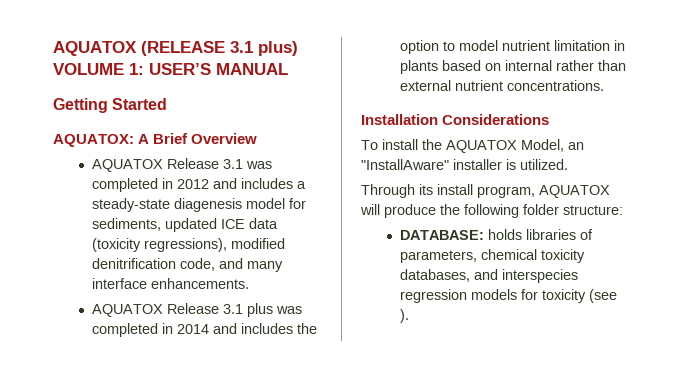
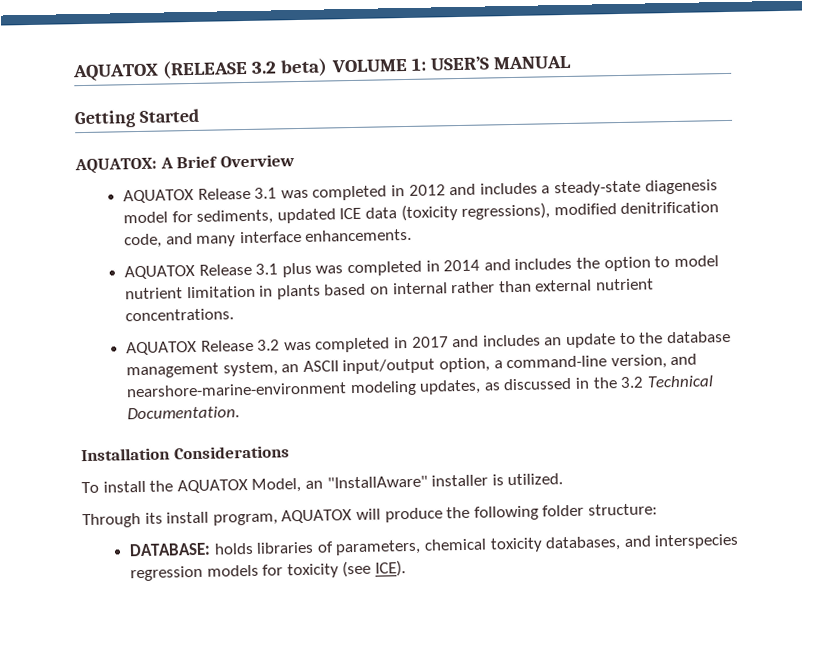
[230,41,298,56] 3.1 plus) -> [251,58,329,78] 3.2 beta)
(604, 85) none -> [126,330,731,356] [126,353,698,379] [126,375,714,398] [127,406,241,420] // AQUATOX Release 3.2 was completed in 2017 and includes an update to the database management system, an ASCII input/output option, a command-line version, and nearshore-marine-environment modeling updates, as discussed in the 3.2 Technical Documentation.
[399,309,409,323] ). -> [375,560,407,577] ICE).

